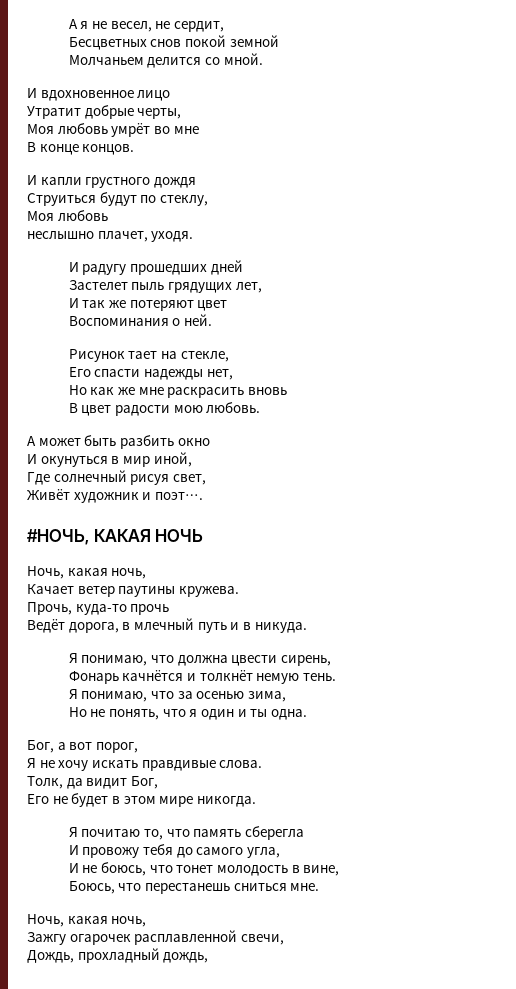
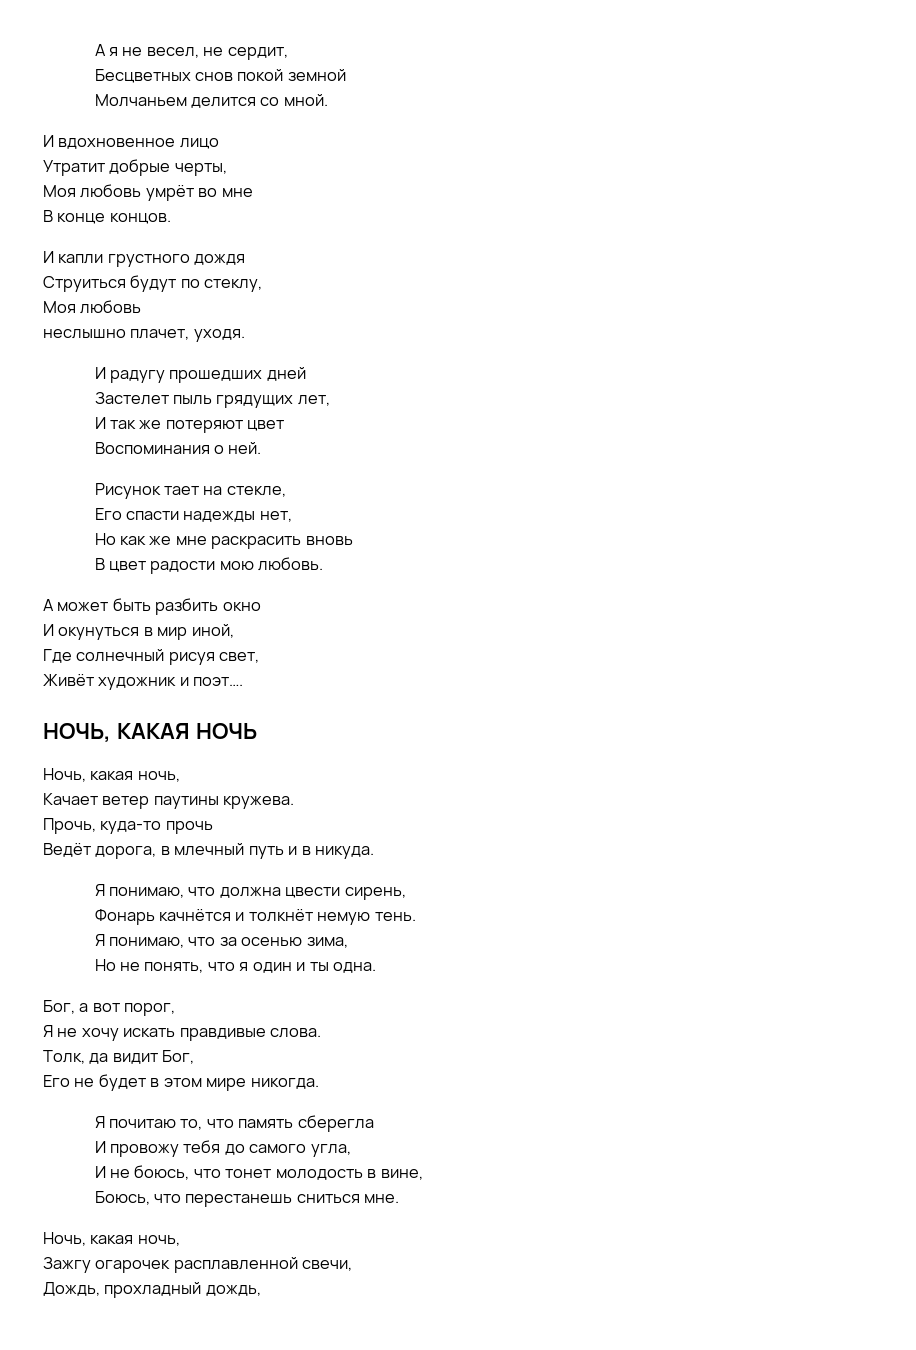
[27,529,89,545] #НОЧЬ, -> [43,723,111,743] НОЧЬ,

